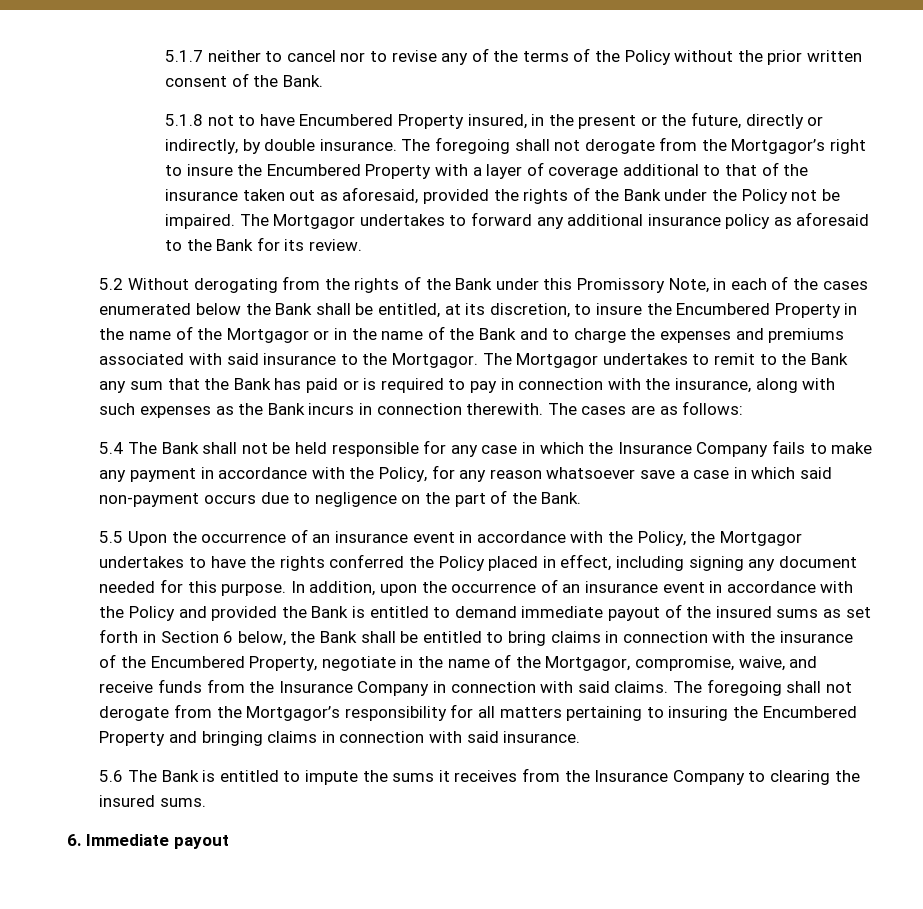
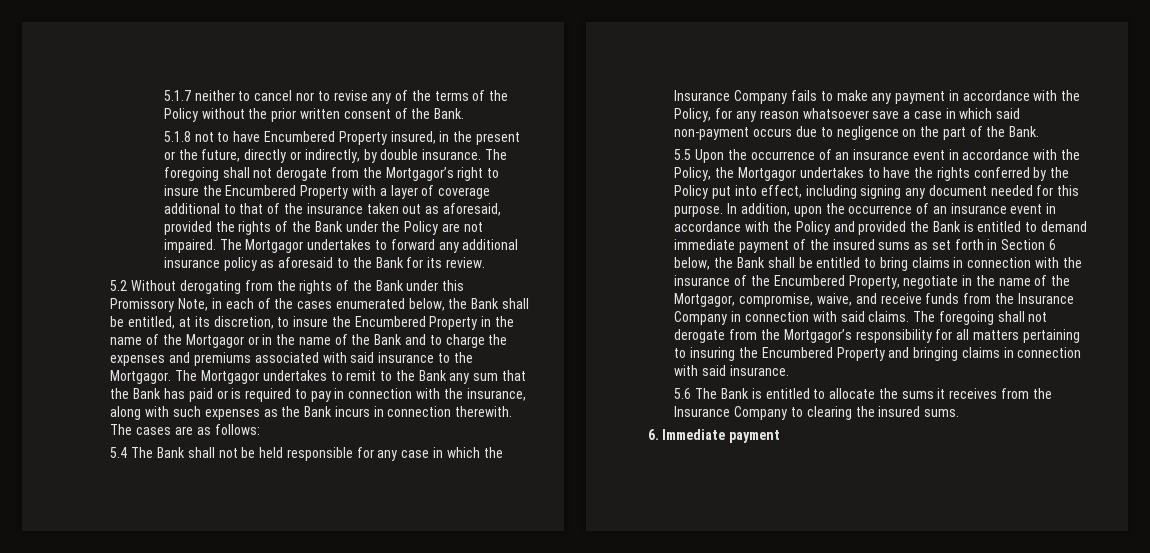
[791,189,840,201] not be -> [441,222,483,232] are not
[196,303,242,315] below -> [408,298,445,311] below,
[409,556,556,571] the Policy placed in -> [1033,167,1070,181] [674,185,757,199] by the Policy put into
[607,607,660,621] payout -> [739,240,790,253] payment
[305,770,359,785] impute -> [829,388,876,399] allocate
[173,835,229,849] payout -> [729,430,781,443] payment

